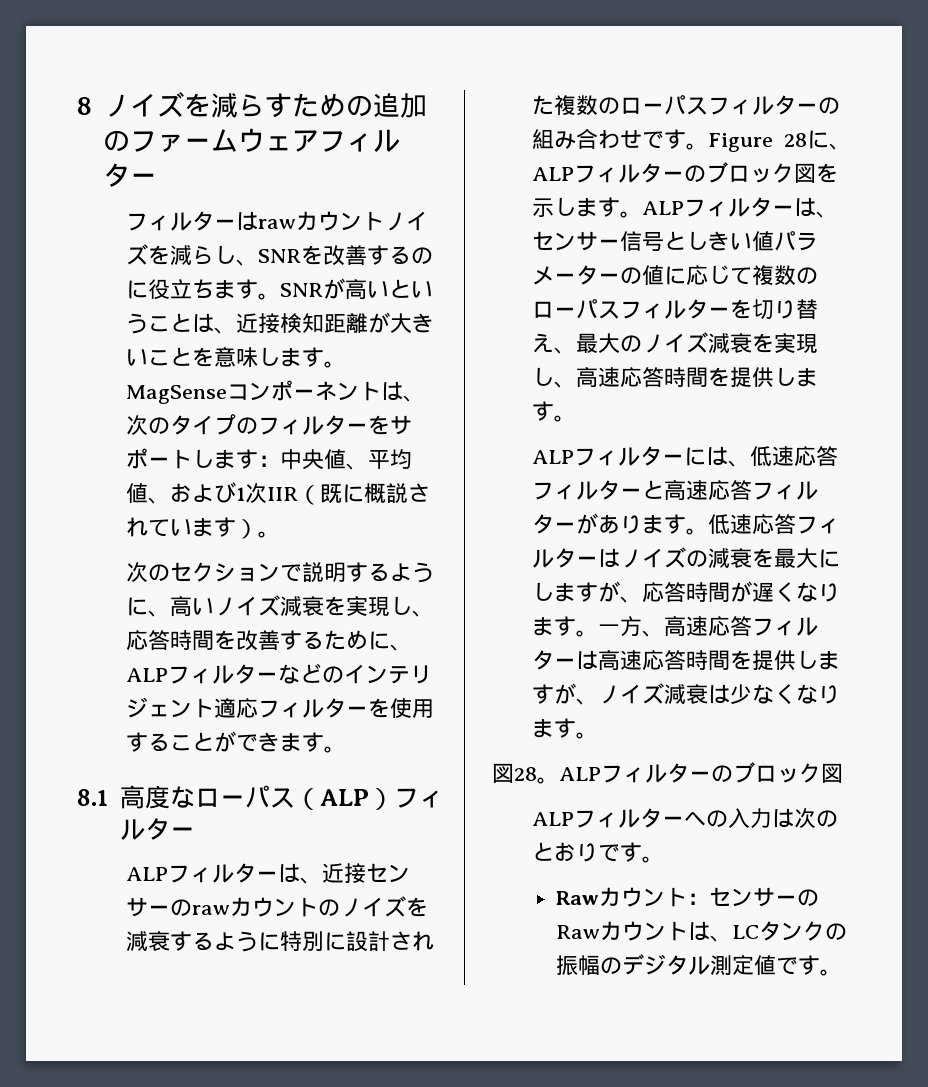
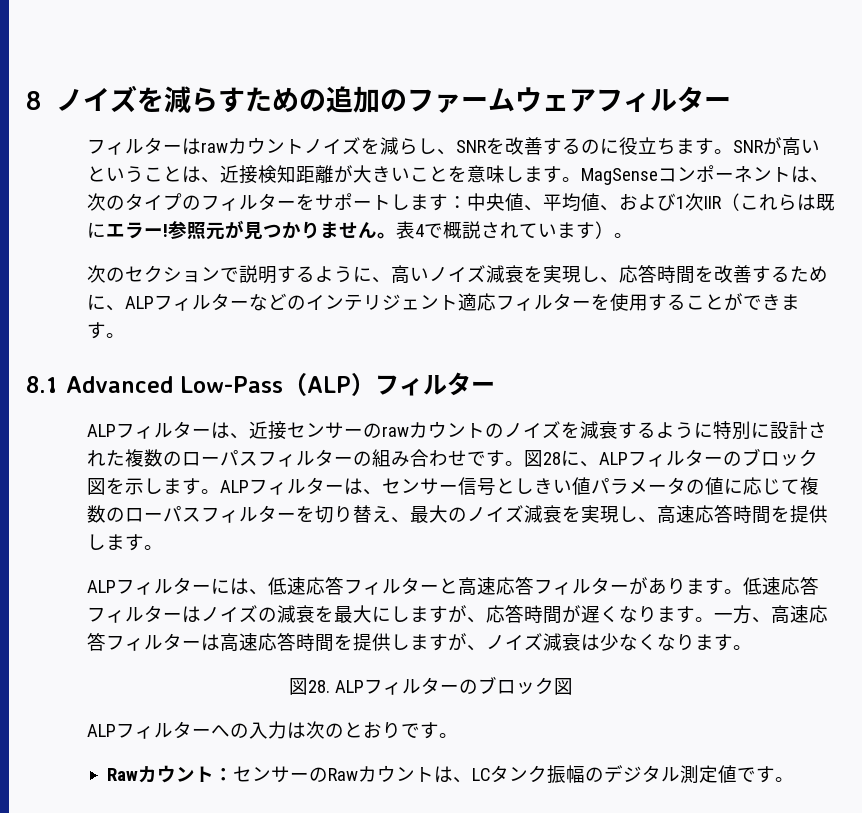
[320,484,365,504] 既に -> [739,194,835,211] [86,220,443,240] これらは既にエラー!参照元が見つかりません。表4で
[119,785,295,809] 高度なローパス -> [66,376,284,393] Advanced Low-Pass
[708,133,774,152] Figure -> [523,450,543,467] 図
[598,273,621,283] ー -> (686, 486) none
[513,767,559,784] 28。 -> [308,680,331,693] 28.
[824,923,847,940] の -> (548, 774) none

